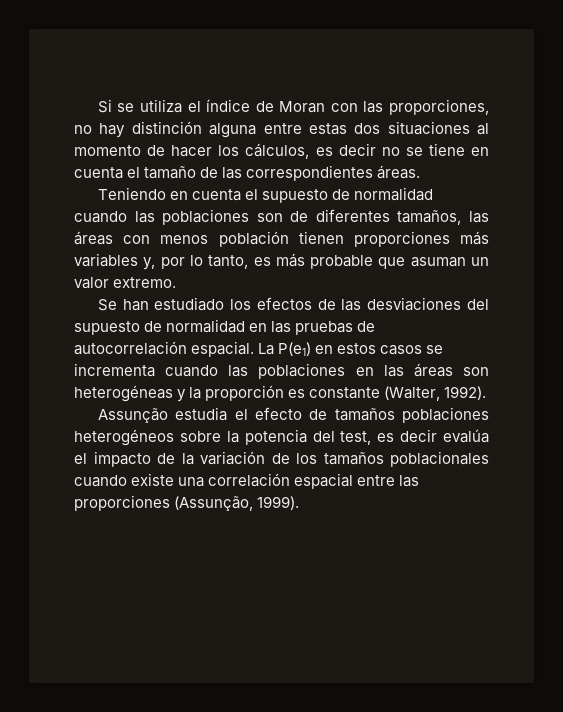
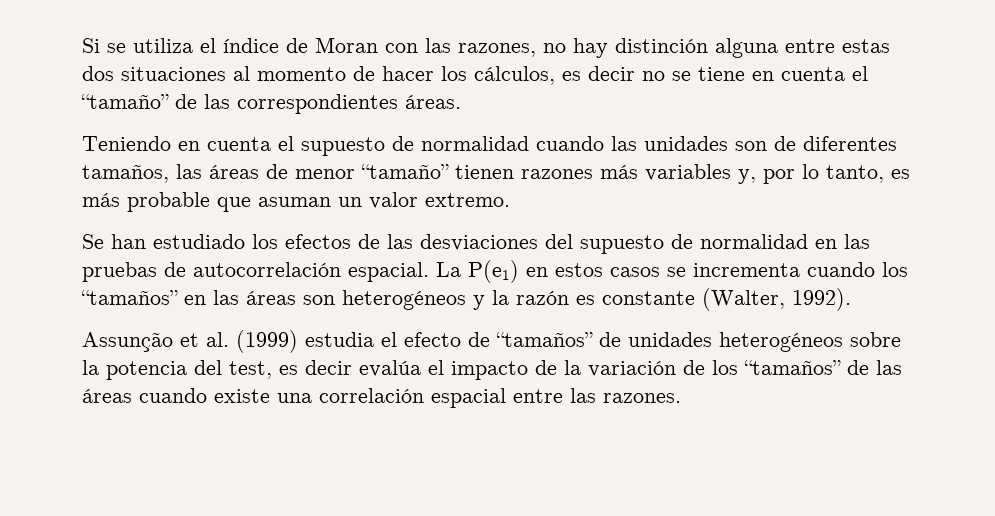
[388,99,489,115] proporciones, -> [458,43,536,57] razones,
[144,166,197,179] tamaño -> [81,94,169,109] “tamaño”
[162,209,250,225] poblaciones -> [644,136,728,151] unidades
[123,231,450,247] con menos población tienen proporciones -> [266,164,593,179] de menor “tamaño” tienen razones
[228,363,346,379] las poblaciones -> [882,262,908,277] [81,290,178,305] los “tamaños”
[74,385,173,402] heterogéneas -> [342,290,466,310] heterogéneos
[205,385,285,401] proporción -> [516,291,569,305] razón
(168, 415) none -> [180,330,298,353] et al. (1999)
[334,407,489,423] tamaños poblaciones -> [496,332,712,347] “tamaños” de unidades
[323,451,489,467] tamaños poblacionales -> [744,360,902,375] [82,389,132,403] “tamaños” de las áreas
[74,495,300,511] proporciones (Assunção, 1999). -> [603,393,681,403] razones.

